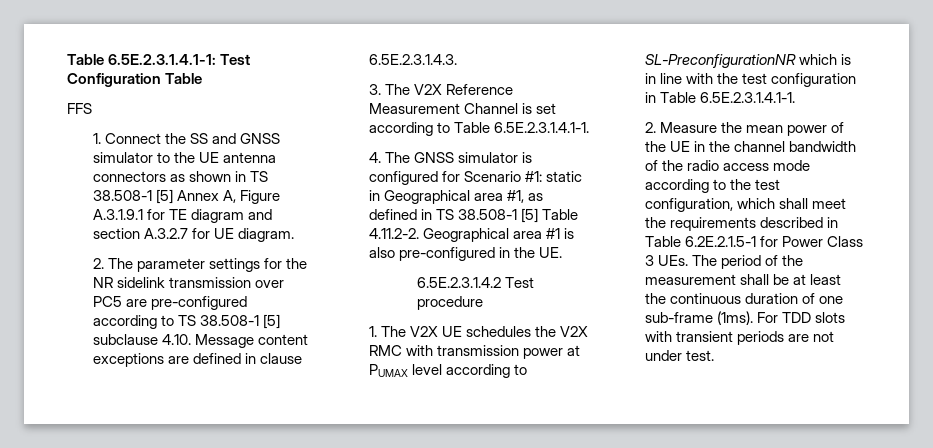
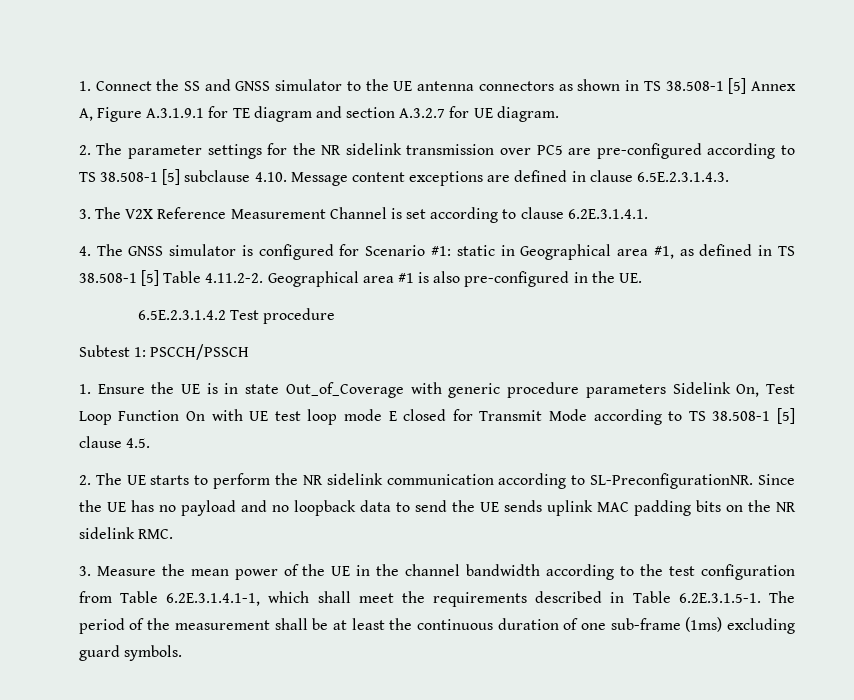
[67,54,251,65] [67,73,203,87] [67,103,92,114] Table 6.5E.2.3.1.4.1-1: Test Configuration Table // FFS // -> (78, 86) none
[454,122,590,133] Table 6.5E.2.3.1.4.1-1. -> [520,207,648,219] clause 6.2E.3.1.4.1.
[369,326,589,337] [369,345,581,359] [369,364,528,378] [645,54,852,68] [645,73,857,87] [645,92,796,103] [645,122,657,133] 1. The V2X UE schedules the V2X RMC with transmission power at PUMAX level according to SL-PreconfigurationNR which is in line with the test configuration in Table 6.5E.2.3.1.4.1-1. // 2. -> [78,344,250,360] [78,382,795,398] [78,408,796,425] [78,436,150,448] [78,473,796,489] [78,500,796,516] [78,527,173,539] [78,566,91,576] Subtest 1: PSCCH/PSSCH // 1. Ensure the UE is in state Out_of_Coverage with generic procedure parameters Sidelink On, Test Loop Function On with UE test loop mode E closed for Transmit Mode according to TS 38.508-1 [5] clause 4.5. // 2. The UE starts to perform the NR sidelink communication according to SL-PreconfigurationNR. Since the UE has no payload and no loopback data to send the UE sends uplink MAC padding bits on the NR sidelink RMC. // 3.
[645,160,811,171] [645,179,781,193] [645,198,734,212] of the radio access mode according to the test configuration, -> [546,564,795,580] [78,591,261,606] according to the test configuration from Table 6.2E.3.1.4.1-1,
[685,236,864,247] [645,255,689,266] 6.2E.2.1.5-1 for Power Class 3 UEs. -> [678,593,761,603] 6.2E.3.1.5-1.
[717,311,846,325] [645,331,835,345] [645,350,715,361] (1ms). For TDD slots with transient periods are not under test. -> [685,617,796,634] [78,645,182,661] (1ms) excluding guard symbols.

